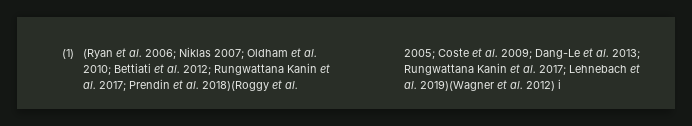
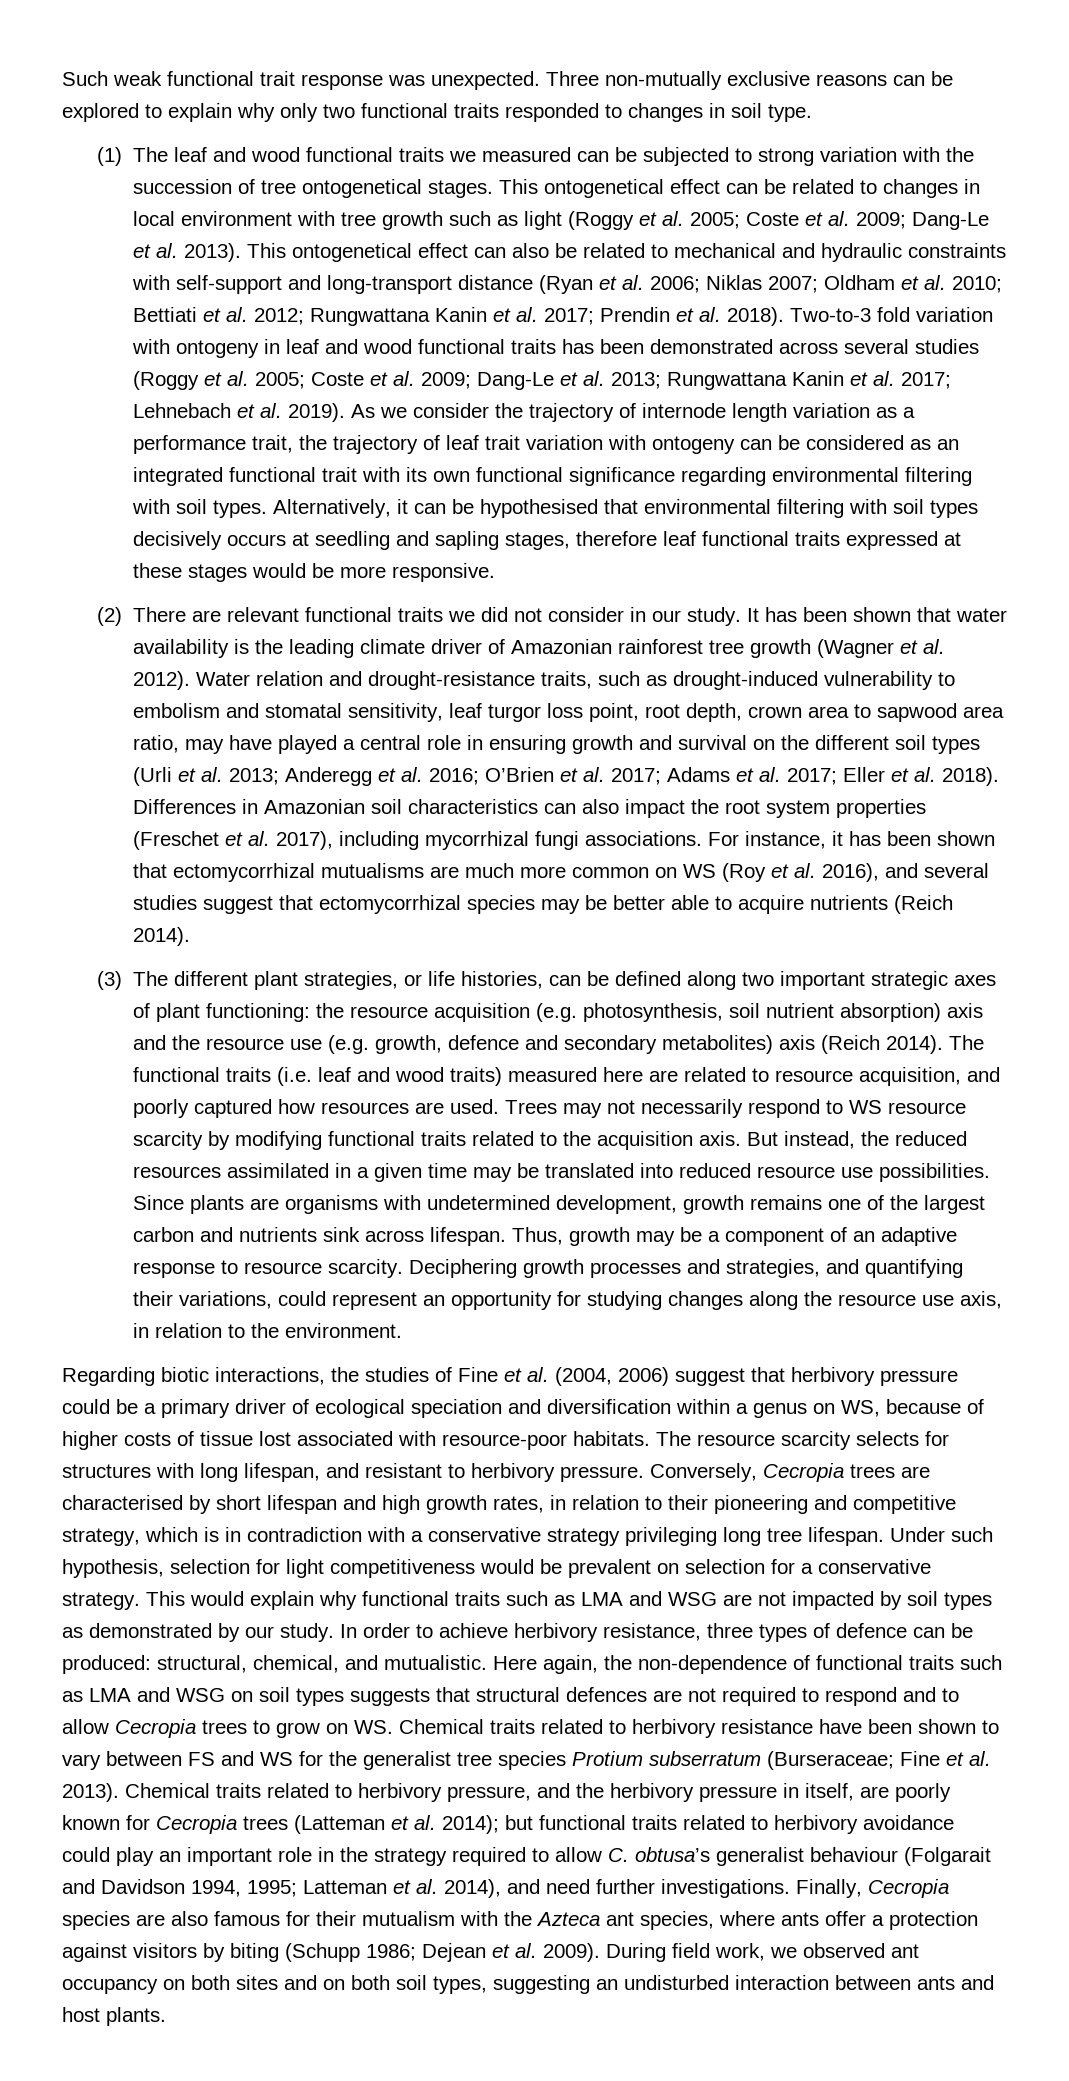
[61,49,74,59] (1) -> [62,71,953,90] [62,103,812,122] [97,147,974,166] [132,179,980,198] [132,211,989,230] [132,243,1006,262] [131,275,533,294] Such weak functional trait response was unexpected. Three non-mutually exclusive reasons can be explored to explain why only two functional traits responded to changes in soil type. // (1) The leaf and wood functional traits we measured can be subjected to strong variation with the succession of tree ontogenetical stages. This ontogenetical effect can be related to changes in local environment with tree growth such as light (Roggy et al. 2005; Coste et al. 2009; Dang-Le et al. 2013). This ontogenetical effect can also be related to mechanical and hydraulic constraints with self-support and long-transport distance
[202,81,270,91] 2018)(Roggy -> [726,307,993,326] [131,339,979,358] [132,371,199,390] 2018). Two-to-3 fold variation with ontogeny in leaf and wood functional traits has been demonstrated across several studies (Roggy
[420,79,562,91] 2019)(Wagner et al. 2012) i -> [287,403,915,422] [132,435,959,454] [132,467,972,486] [131,499,978,518] [132,531,961,550] [132,563,495,582] [97,607,1007,626] [132,639,945,658] [132,671,955,690] [132,703,1004,722] [132,735,980,754] [132,767,999,786] [132,799,926,818] [132,831,995,850] [132,863,989,882] [132,895,953,914] [132,927,190,946] [97,971,996,990] [132,1003,983,1022] [132,1035,984,1054] [132,1067,1000,1086] [132,1099,966,1118] [132,1131,967,1150] [132,1163,990,1182] [132,1195,985,1214] [132,1227,957,1246] [132,1259,963,1278] [132,1291,1002,1310] [132,1323,402,1338] [62,1367,958,1386] [62,1399,984,1418] [62,1431,949,1450] [62,1463,930,1482] [62,1495,956,1514] [62,1527,993,1546] [62,1559,931,1578] [62,1591,992,1610] [62,1623,973,1642] [62,1655,1002,1674] [62,1687,959,1706] [62,1719,999,1738] [62,1751,991,1770] [62,1783,951,1802] [62,1815,954,1834] [62,1847,991,1866] [62,1879,949,1898] [62,1911,978,1930] [62,1943,919,1962] [62,1975,994,1994] [62,2007,166,2026] 2019). As we consider the trajectory of internode length variation as a performance trait, the trajectory of leaf trait variation with ontogeny can be considered as an integrated functional trait with its own functional significance regarding environmental filtering with soil types. Alternatively, it can be hypothesised that environmental filtering with soil types decisively occurs at seedling and sapling stages, therefore leaf functional traits expressed at these stages would be more responsive. // (2) There are relevant functional traits we did not consider in our study. It has been shown that water availability is the leading climate driver of Amazonian rainforest tree growth (Wagner et al. 2012). Water relation and drought-resistance traits, such as drought-induced vulnerability to embolism and stomatal sensitivity, leaf turgor loss point, root depth, crown area to sapwood area ratio, may have played a central role in ensuring growth and survival on the different soil types (Urli et al. 2013; Anderegg et al. 2016; O’Brien et al. 2017; Adams et al. 2017; Eller et al. 2018). Differences in Amazonian soil characteristics can also impact the root system properties (Freschet et al. 2017), including mycorrhizal fungi associations. For instance, it has been shown that ectomycorrhizal mutualisms are much more common on WS (Roy et al. 2016), and several studies suggest that ectomycorrhizal species may be better able to acquire nutrients (Reich 2014). // (3) The different plant strategies, or life histories, can be defined along two important strategic axes of plant functioning: the resource acquisition (e.g. photosynthesis, soil nutrient absorption) axis and the resource use (e.g. growth, defence and secondary metabolites) axis (Reich 2014). The functional traits (i.e. leaf and wood traits) measured here are related to resource acquisition, and poorly captured how resources are used. Trees may not necessarily respond to WS resource scarcity by modifying functional traits related to the acquisition axis. But instead, the reduced resources assimilated in a given time may be translated into reduced resource use possibilities. Since plants are organisms with undetermined development, growth remains one of the largest carbon and nutrients sink across lifespan. Thus, growth may be a component of an adaptive response to resource scarcity. Deciphering growth processes and strategies, and quantifying their variations, could represent an opportunity for studying changes along the resource use axis, in relation to the environment. // Regarding biotic interactions, the studies of Fine et al. (2004, 2006) suggest that herbivory pressure could be a primary driver of ecological speciation and diversification within a genus on WS, because of higher costs of tissue lost associated with resource-poor habitats. The resource scarcity selects for structures with long lifespan, and resistant to herbivory pressure. Conversely, Cecropia trees are characterised by short lifespan and high growth rates, in relation to their pioneering and competitive strategy, which is in contradiction with a conservative strategy privileging long tree lifespan. Under such hypothesis, selection for light competitiveness would be prevalent on selection for a conservative strategy. This would explain why functional traits such as LMA and WSG are not impacted by soil types as demonstrated by our study. In order to achieve herbivory resistance, three types of defence can be produced: structural, chemical, and mutualistic. Here again, the non-dependence of functional traits such as LMA and WSG on soil types suggests that structural defences are not required to respond and to allow Cecropia trees to grow on WS. Chemical traits related to herbivory resistance have been shown to vary between FS and WS for the generalist tree species Protium subserratum (Burseraceae; Fine et al. 2013). Chemical traits related to herbivory pressure, and the herbivory pressure in itself, are poorly known for Cecropia trees (Latteman et al. 2014); but functional traits related to herbivory avoidance could play an important role in the strategy required to allow C. obtusa’s generalist behaviour (Folgarait and Davidson 1994, 1995; Latteman et al. 2014), and need further investigations. Finally, Cecropia species are also famous for their mutualism with the Azteca ant species, where ants offer a protection against visitors by biting (Schupp 1986; Dejean et al. 2009). During field work, we observed ant occupancy on both sites and on both soil types, suggesting an undisturbed interaction between ants and host plants.

